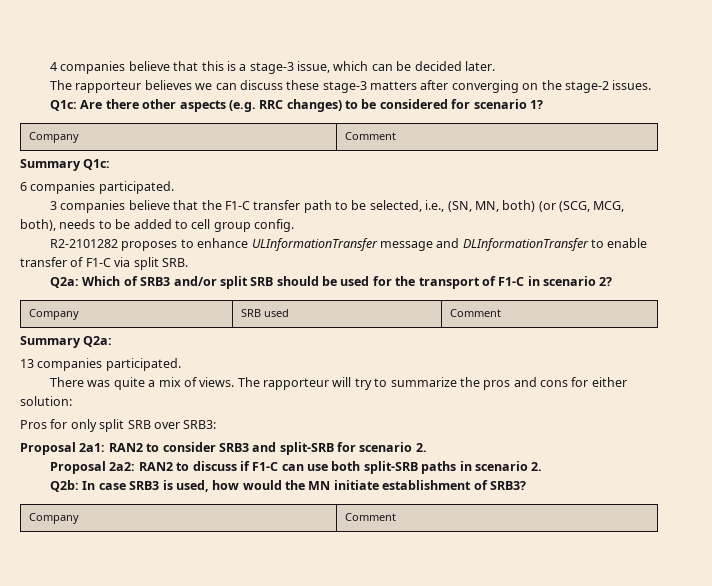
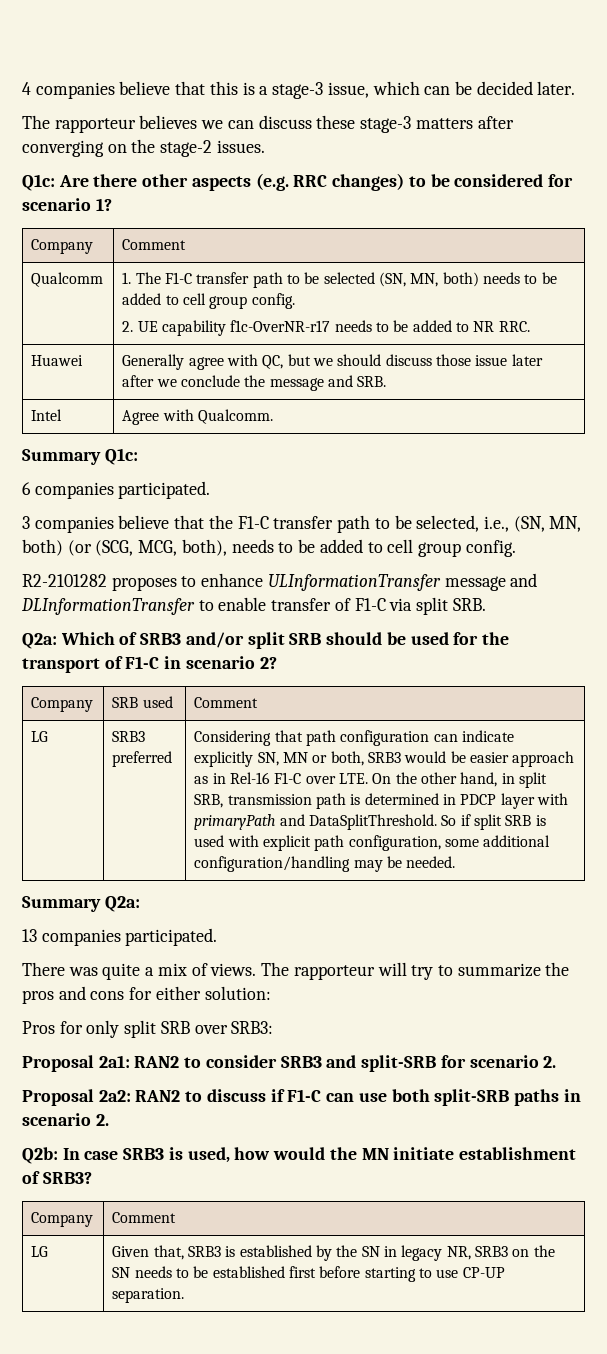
(397, 136) none -> [31,272,104,287] [122,272,557,288] [122,293,295,309] [122,320,530,336] [31,355,84,366] [122,354,543,370] [122,375,387,391] [31,409,63,421] [122,409,274,425] // Qualcomm | 1. The F1-C transfer path to be selected (SN, MN, both) needs to be added to cell group config. // 2. UE capability f1c-OverNR-r17 needs to be added to NR RRC. // Huawei | Generally agree with QC, but we should discuss those issue later after we conclude the message and SRB. // Intel | Agree with Qualcomm.
(502, 313) none -> [31,731,49,742] [112,731,146,742] [112,751,173,767] [194,730,515,746] [194,751,575,767] [194,772,547,788] [194,793,568,809] [194,814,546,830] [194,835,551,851] [194,856,456,872] // LG | SRB3 preferred | Considering that path configuration can indicate explicitly SN, MN or both, SRB3 would be easier approach as in Rel-16 F1-C over LTE. On the other hand, in split SRB, transmission path is determined in PDCP layer with primaryPath and DataSplitThreshold. So if split SRB is used with explicit path configuration, some additional configuration/handling may be needed.
(397, 517) none -> [31,1246,49,1257] [112,1245,555,1261] [112,1266,505,1282] [112,1288,185,1303] // LG | Given that, SRB3 is established by the SN in legacy NR, SRB3 on the SN needs to be established first before starting to use CP-UP separation.

